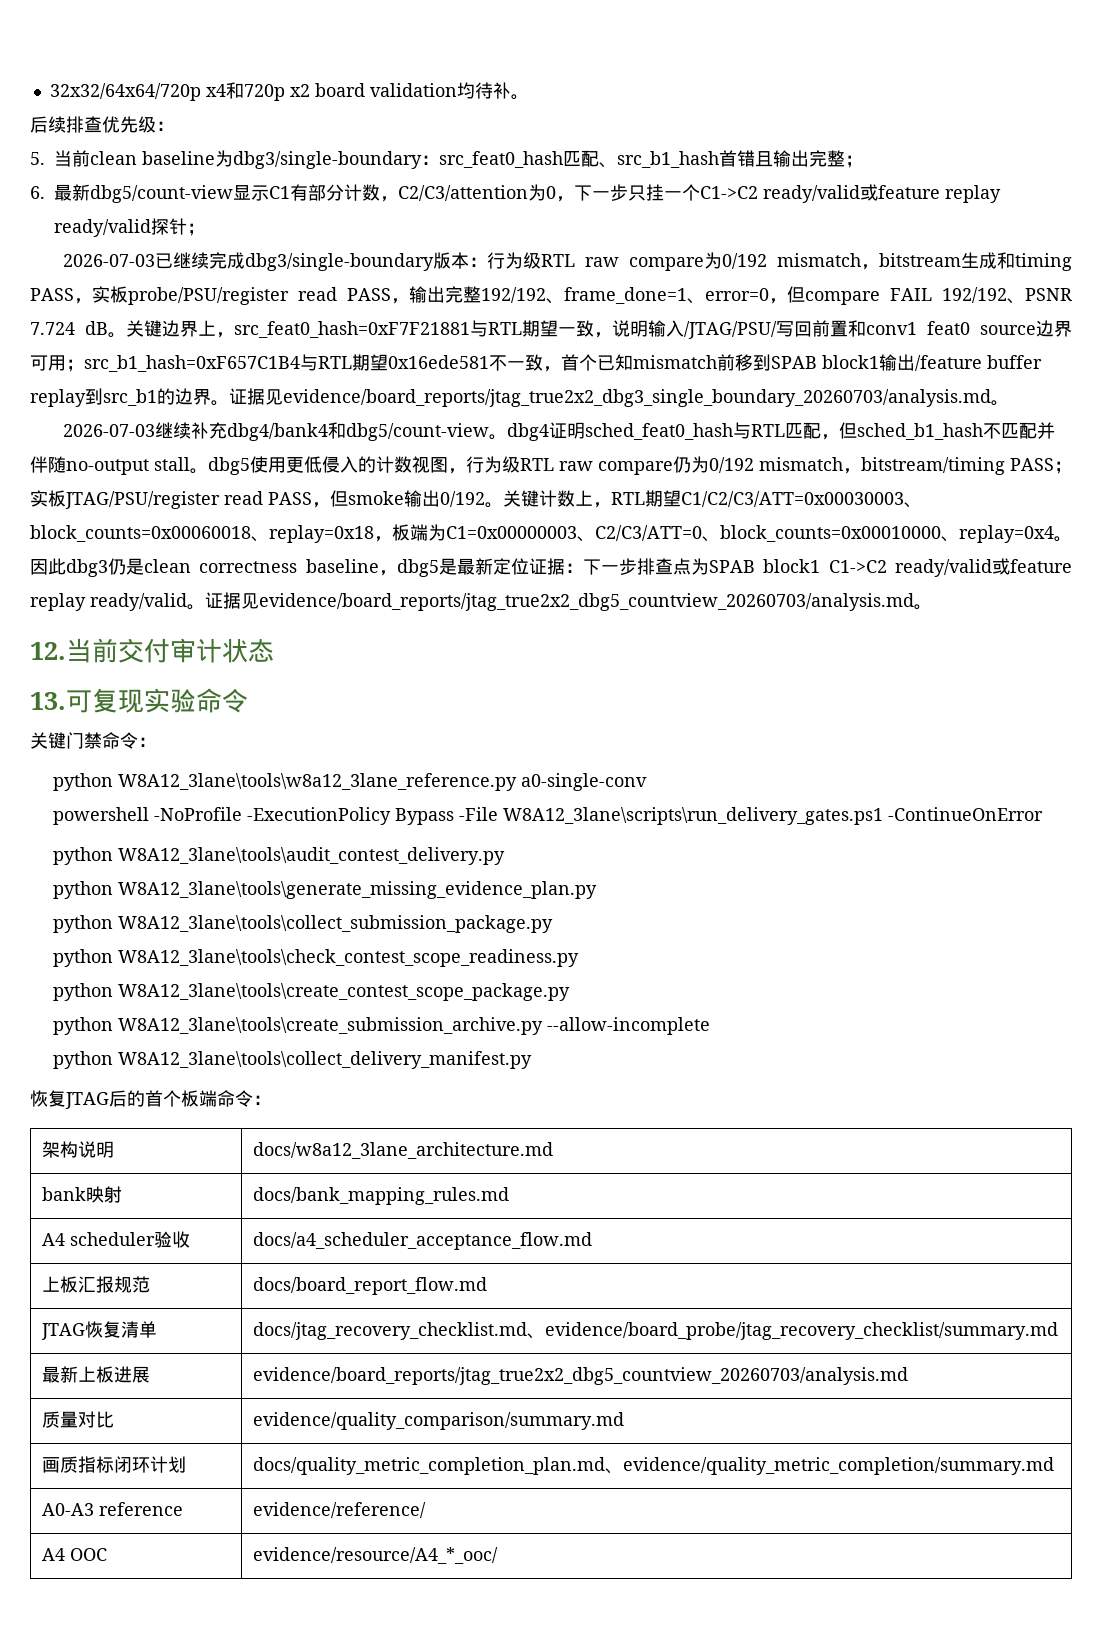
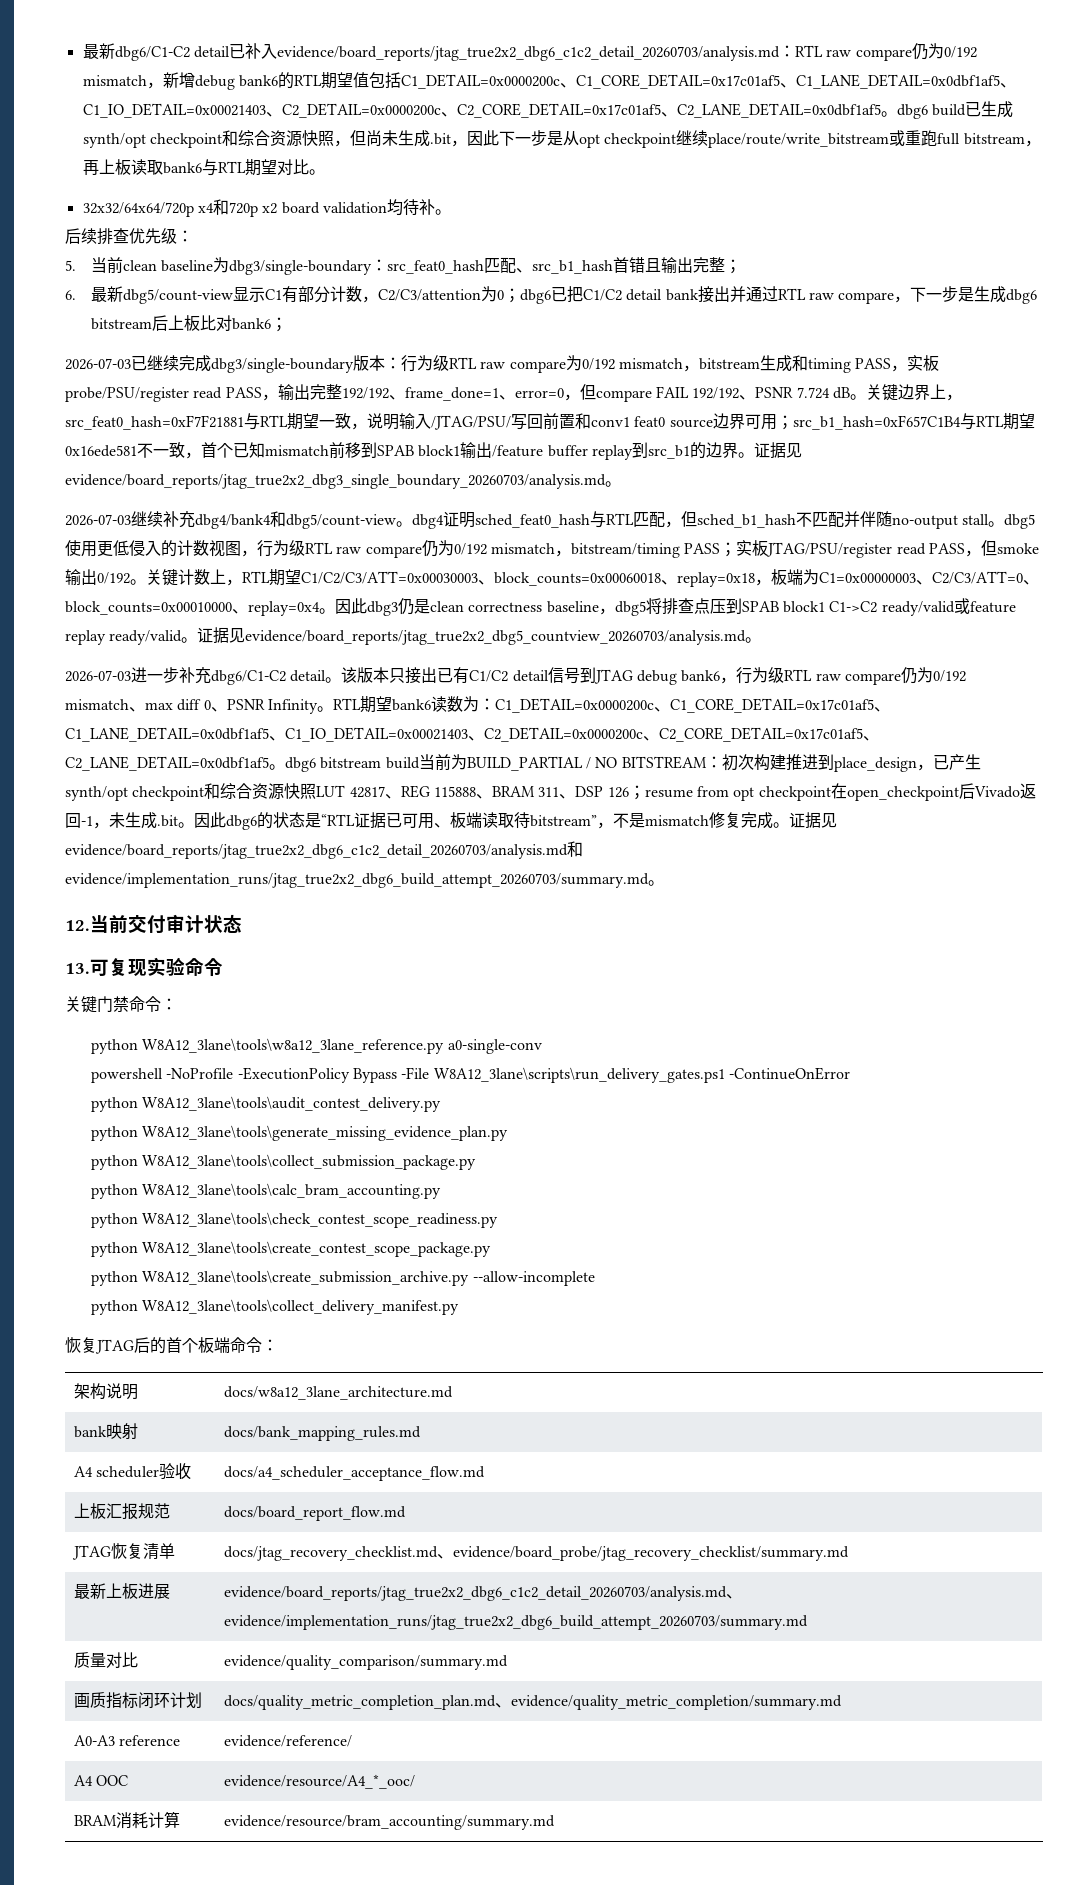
(49, 92) none -> [82,43,977,61] [82,72,1016,90] [82,101,1013,119] [82,130,1041,148] [82,159,325,176] 最新dbg6/C1-C2 detail已补入evidence/board_reports/jtag_true2x2_dbg6_c1c2_detail_20260703/analysis.md：RTL raw compare仍为0/192 mismatch，新增debug bank6的RTL期望值包括C1_DETAIL=0x0000200c、C1_CORE_DETAIL=0x17c01af5、C1_LANE_DETAIL=0x0dbf1af5、C1_IO_DETAIL=0x00021403、C2_DETAIL=0x0000200c、C2_CORE_DETAIL=0x17c01af5、C2_LANE_DETAIL=0x0dbf1af5。dbg6 build已生成synth/opt checkpoint和综合资源快照，但尚未生成.bit，因此下一步是从opt checkpoint继续place/route/write_bitstream或重跑full bitstream，再上板读取bank6与RTL期望对比。 //
[556,184,1001,203] [54,218,187,237] ，下一步只挂一个C1->C2 ready/valid或feature replay ready/valid探针 -> [503,286,1038,304] [90,315,271,331] ；dbg6已把C1/C2 detail bank接出并通过RTL raw compare，下一步是生成dbg6 bitstream后上板比对bank6
[438,558,709,575] 是最新定位证据：下一步排查点为 -> [645,598,742,615] 将排查点压到
(932, 607) none -> [65,667,966,685] [65,696,890,714] [65,727,879,742] [65,754,981,772] [65,783,1036,801] [65,812,837,830] [65,841,583,859] [65,873,664,888] // 2026-07-03进一步补充dbg6/C1-C2 detail。该版本只接出已有C1/C2 detail信号到JTAG debug bank6，行为级RTL raw compare仍为0/192 mismatch、max diff 0、PSNR Infinity。RTL期望bank6读数为：C1_DETAIL=0x0000200c、C1_CORE_DETAIL=0x17c01af5、C1_LANE_DETAIL=0x0dbf1af5、C1_IO_DETAIL=0x00021403、C2_DETAIL=0x0000200c、C2_CORE_DETAIL=0x17c01af5、C2_LANE_DETAIL=0x0dbf1af5。dbg6 bitstream build当前为BUILD_PARTIAL / NO BITSTREAM：初次构建推进到place_design，已产生synth/opt checkpoint和综合资源快照LUT 42817、REG 115888、BRAM 311、DSP 126；resume from opt checkpoint在open_checkpoint后Vivado返回-1，未生成.bit。因此dbg6的状态是“RTL证据已可用、板端读取待bitstream”，不是mismatch修复完成。证据见evidence/board_reports/jtag_true2x2_dbg6_c1c2_detail_20260703/analysis.md和evidence/implementation_runs/jtag_true2x2_dbg6_build_attempt_20260703/summary.md。
(554, 924) none -> [90,1183,442,1199] // python W8A12_3lane\tools\calc_bram_accounting.py
[252,1367,908,1385] evidence/board_reports/jtag_true2x2_dbg5_countview_20260703/analysis.md -> [223,1586,742,1601] [223,1615,808,1630] evidence/board_reports/jtag_true2x2_dbg6_c1c2_detail_20260703/analysis.md、evidence/implementation_runs/jtag_true2x2_dbg6_build_attempt_20260703/summary.md
(498, 1555) none -> [73,1811,180,1829] [223,1815,555,1830] // BRAM消耗计算 | evidence/resource/bram_accounting/summary.md

